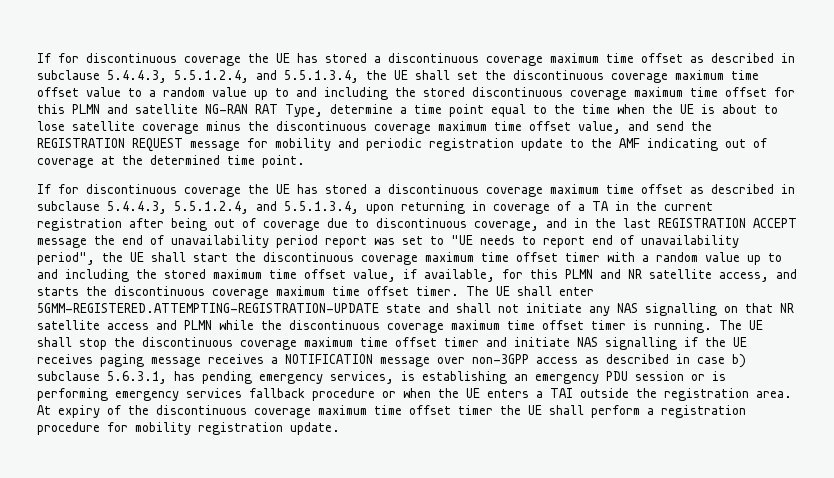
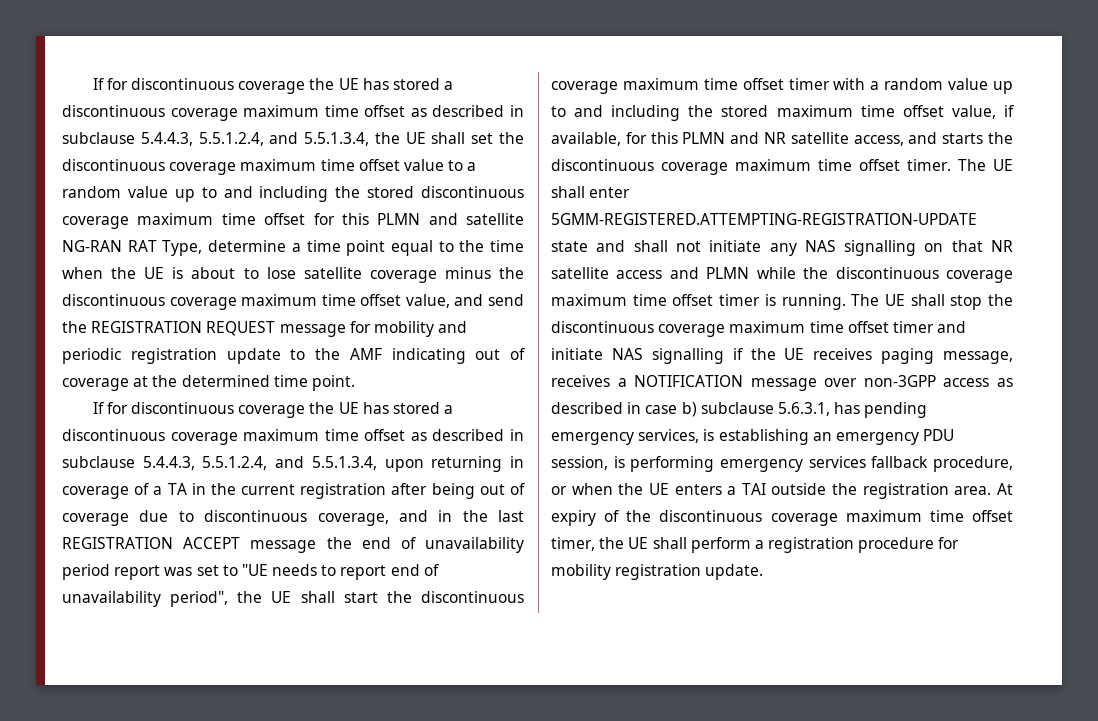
[151,357,201,367] message -> [943,351,1013,364] message,
[635,371,705,381] session or -> [551,456,608,470] session,
[312,388,375,401] procedure -> [933,456,1013,472] procedure,
[458,405,493,415] timer -> [551,537,595,551] timer,

